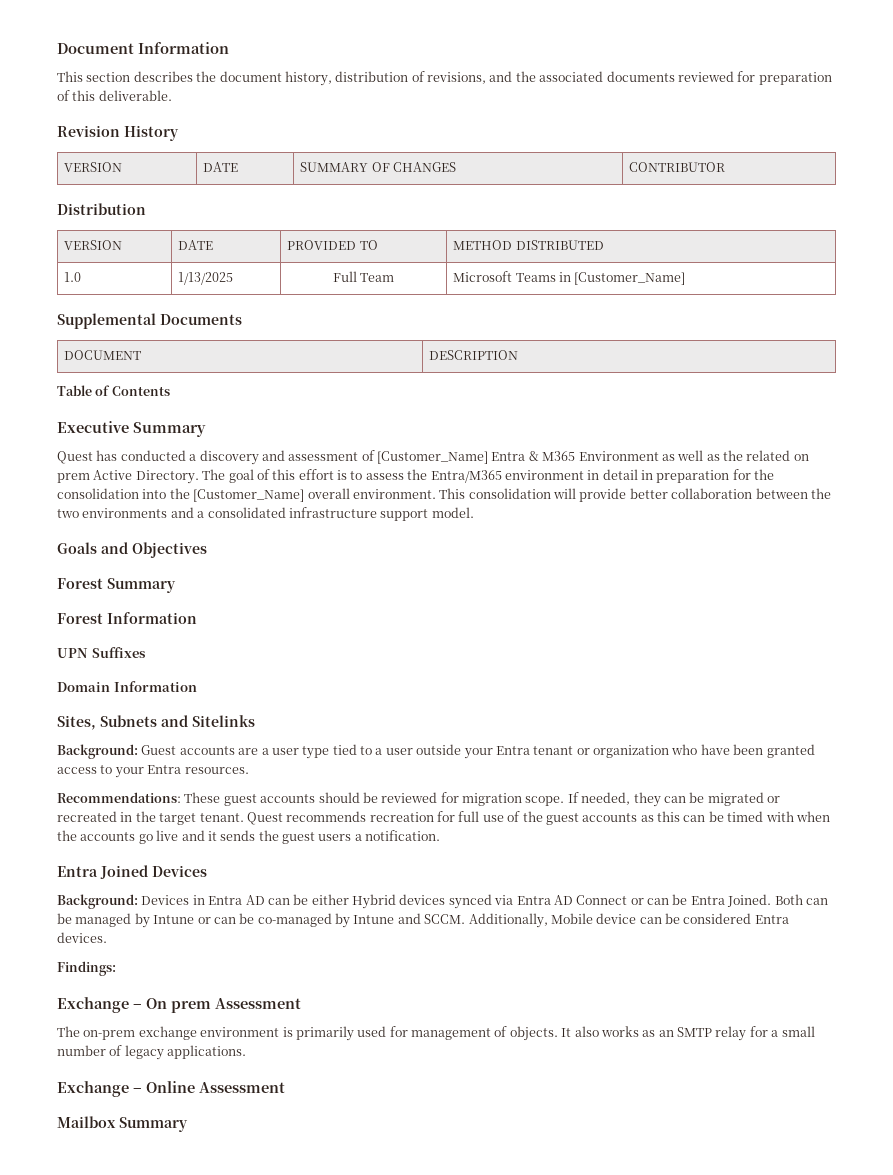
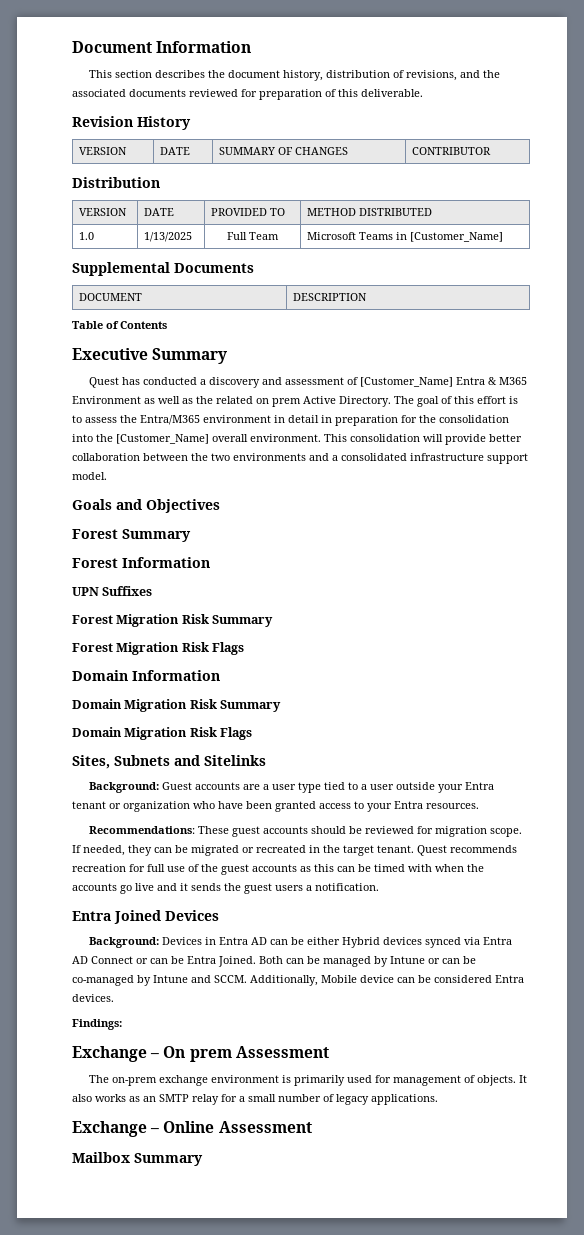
[57,681,197,692] Domain Information -> [72,614,274,627] [72,642,245,655] [72,670,220,681] [72,699,282,712] [72,727,253,740] Forest Migration Risk Summary // Forest Migration Risk Flags // Domain Information // Domain Migration Risk Summary // Domain Migration Risk Flags

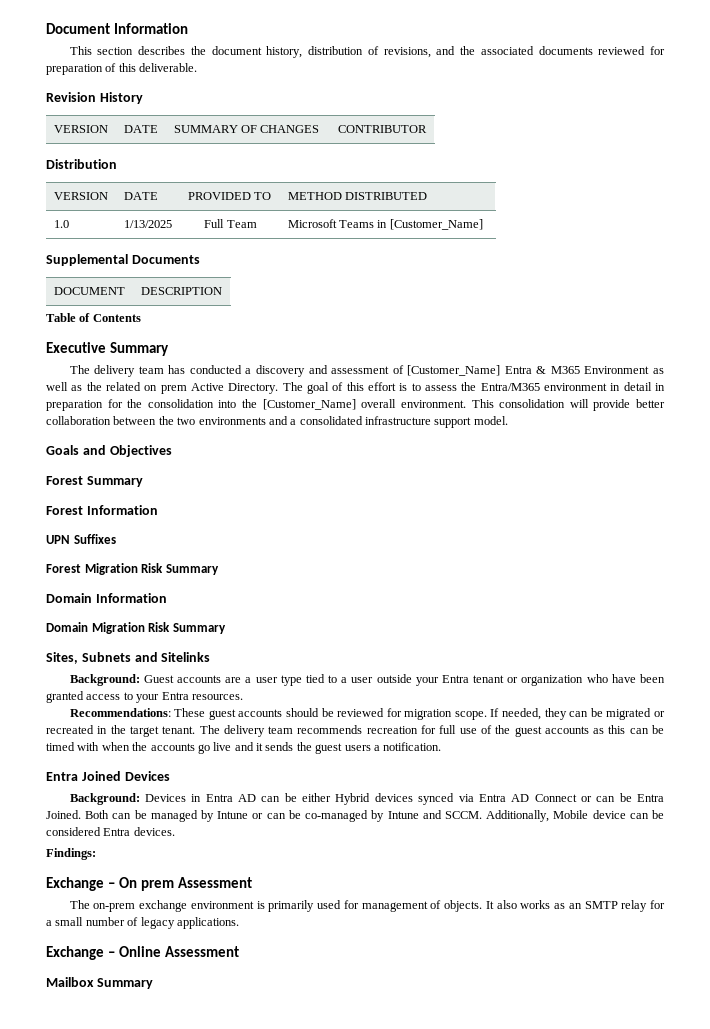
[88,377,119,388] Quest -> [69,365,164,377] The delivery team
[72,642,245,655] // Forest Migration Risk Flags -> (219, 569) none
[72,727,253,740] // Domain Migration Risk Flags -> (226, 628) none
[417,845,447,856] Quest -> [199,725,294,737] The delivery team

